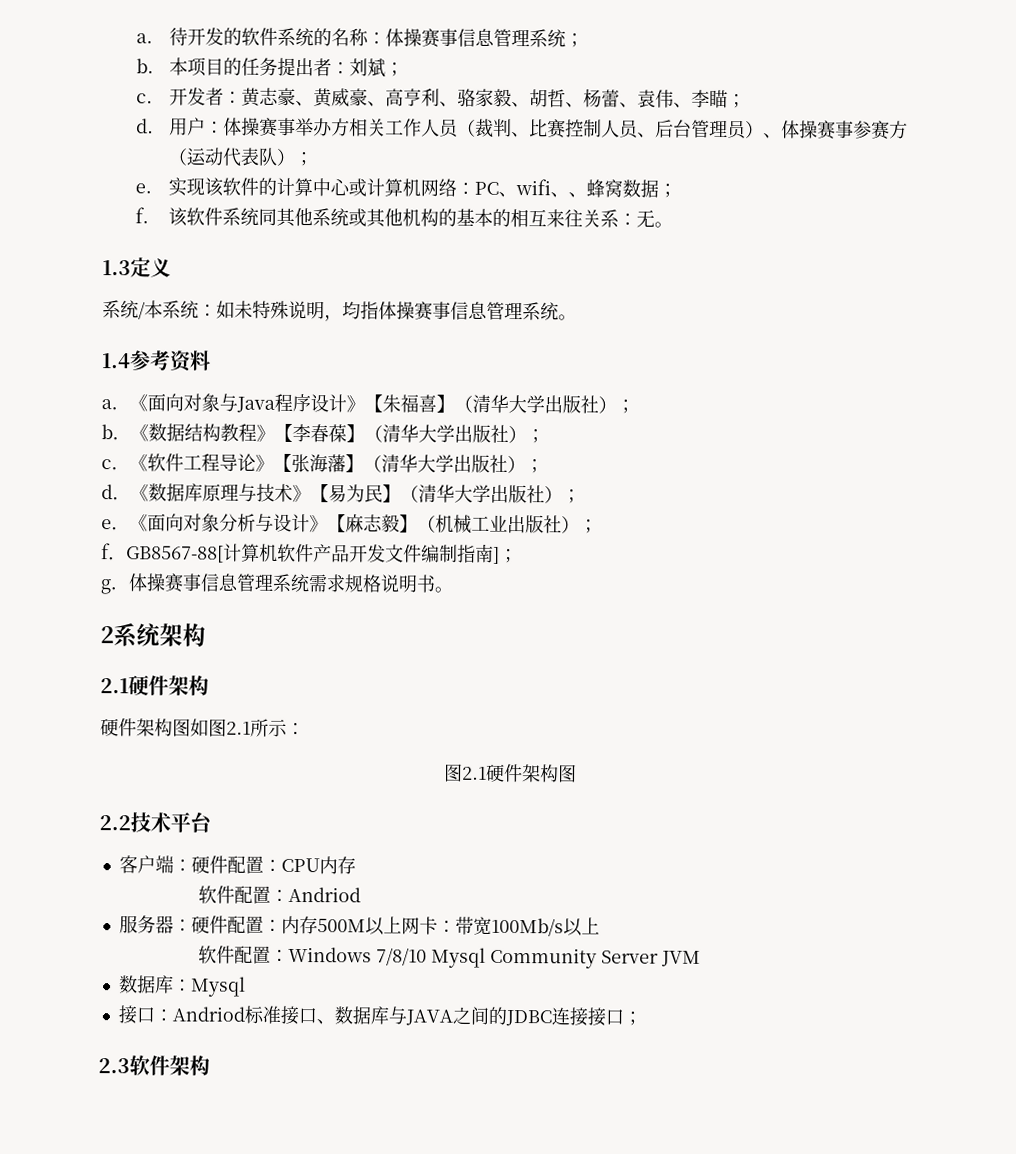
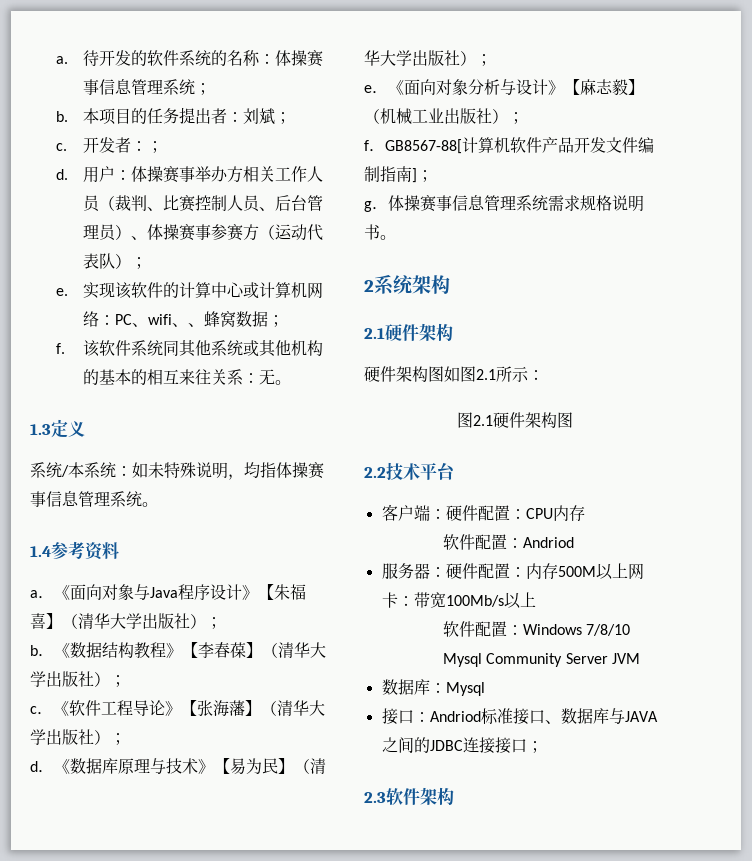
[241,87,729,109] 黄志豪、黄威豪、高亨利、骆家毅、胡哲、杨蕾、袁伟、李瞄 -> (147, 146) none

